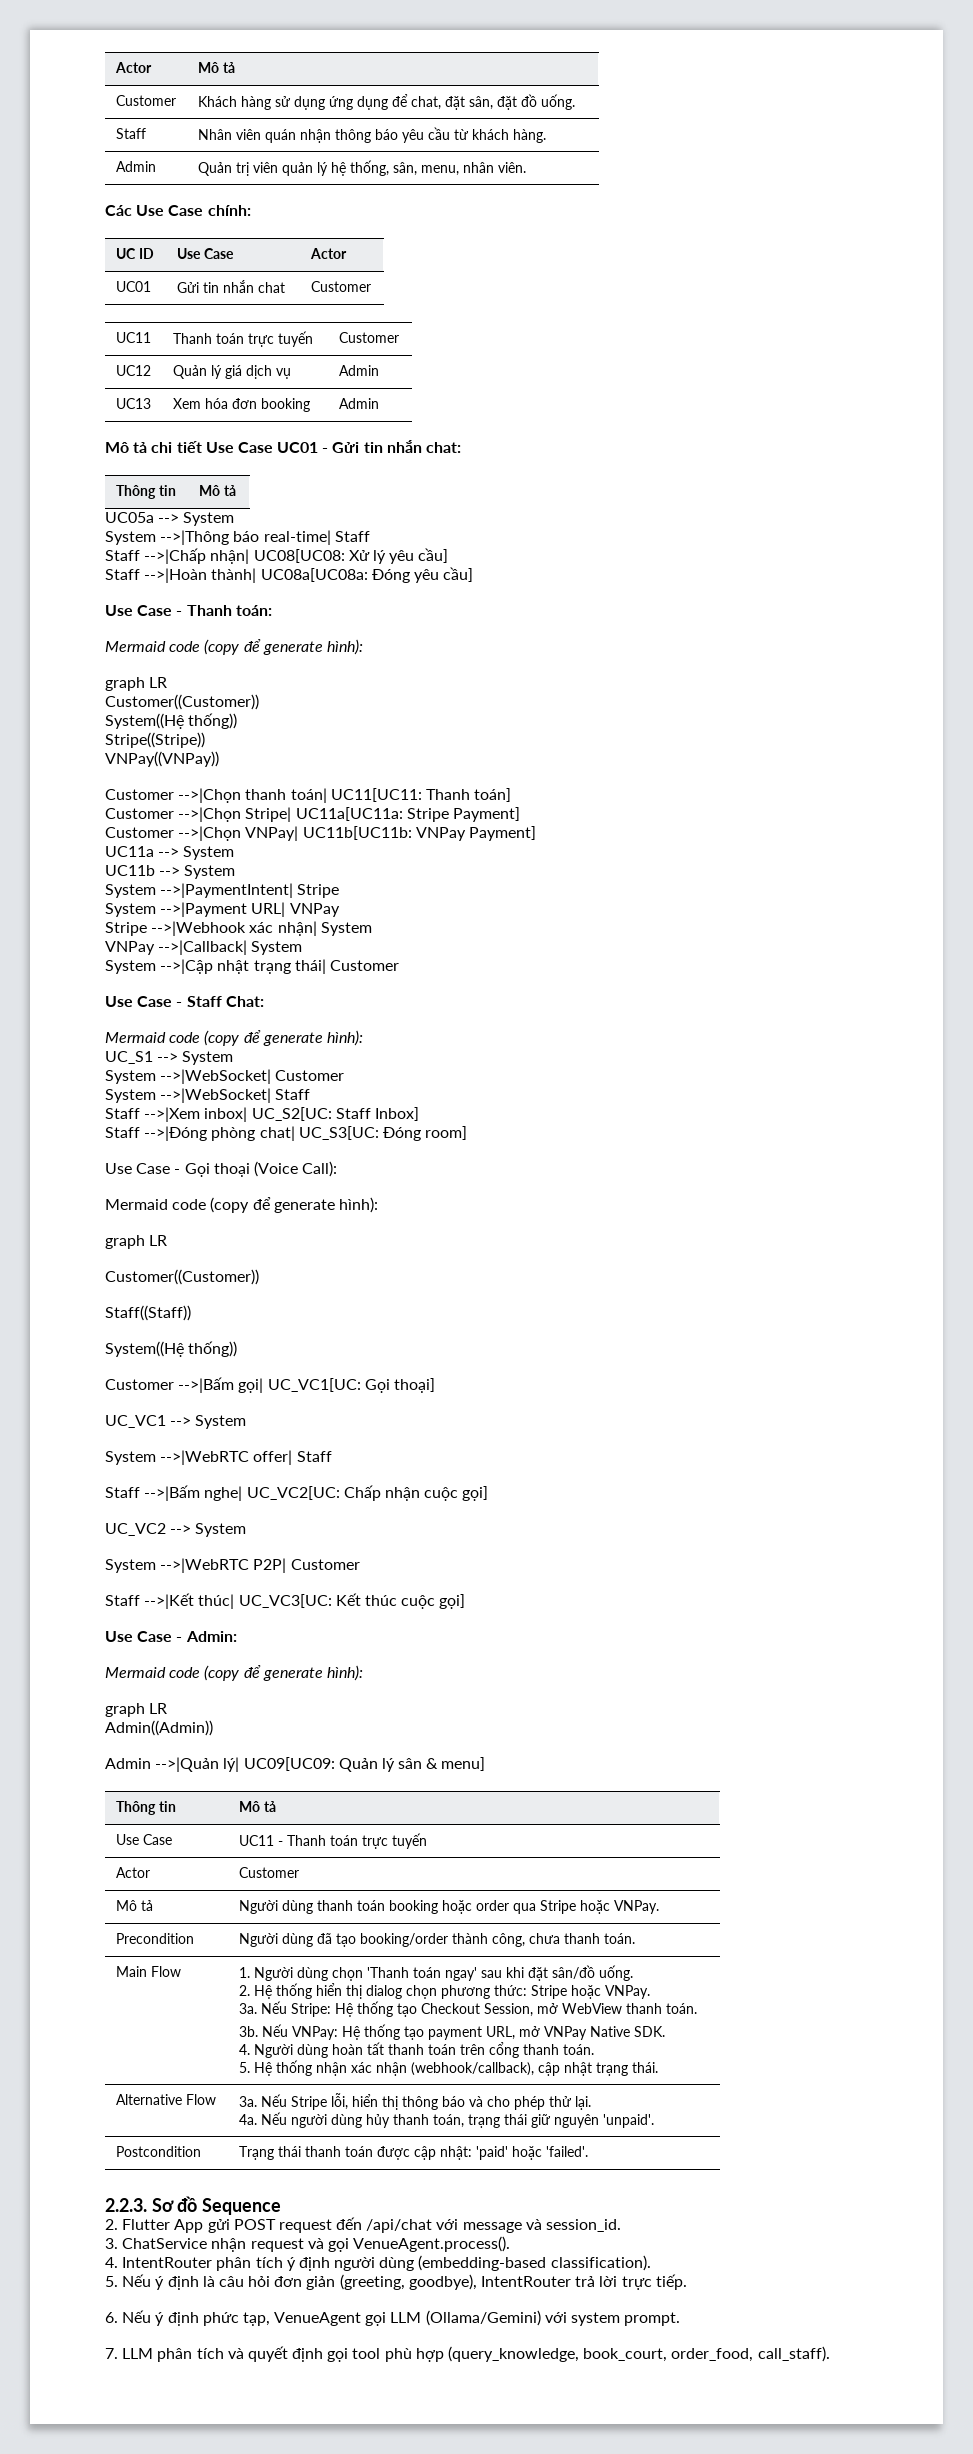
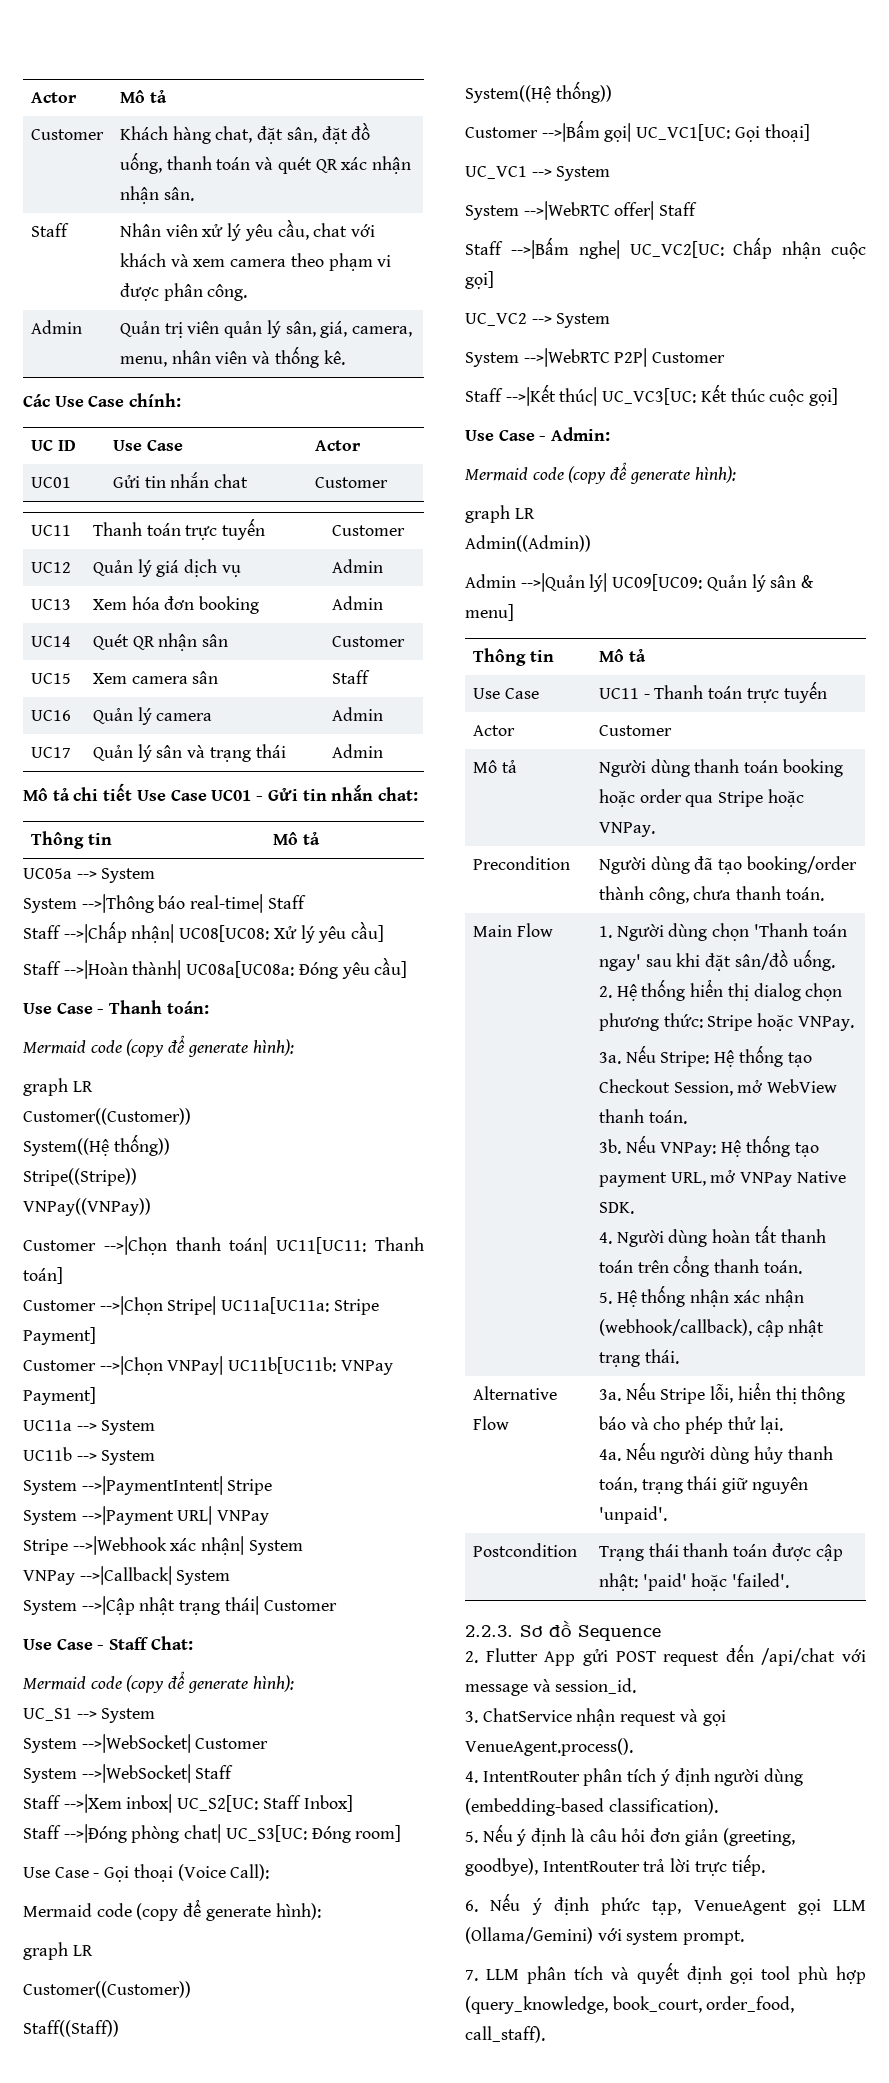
[274,94,408,110] sử dụng ứng dụng để -> (211, 135) none
[540,94,575,110] [115,128,146,139] [197,127,546,143] uống. // Staff | Nhân viên quán nhận thông báo yêu cầu từ khách hàng. -> [120,152,412,174] [120,186,194,204] [31,223,70,237] [120,219,376,241] [120,253,392,271] [120,283,248,301] uống, thanh toán và quét QR xác nhận nhận sân. // Staff | Nhân viên xử lý yêu cầu, chat với khách và xem camera theo phạm vi được phân công.
[330,160,526,176] hệ thống, sân, menu, nhân viên. -> [285,321,413,338] [120,346,345,368] sân, giá, camera, menu, nhân viên và thống kê.
(379, 403) none -> [31,636,72,647] [93,633,229,651] [332,636,406,647] [31,673,72,684] [93,671,219,684] [332,670,371,684] [31,710,72,721] [93,707,213,725] [332,707,384,721] [31,747,72,758] [93,744,286,762] [332,744,384,758] // UC14 | Quét QR nhận sân | Customer // UC15 | Xem camera sân | Staff // UC16 | Quản lý camera | Admin // UC17 | Quản lý sân và trạng thái | Admin

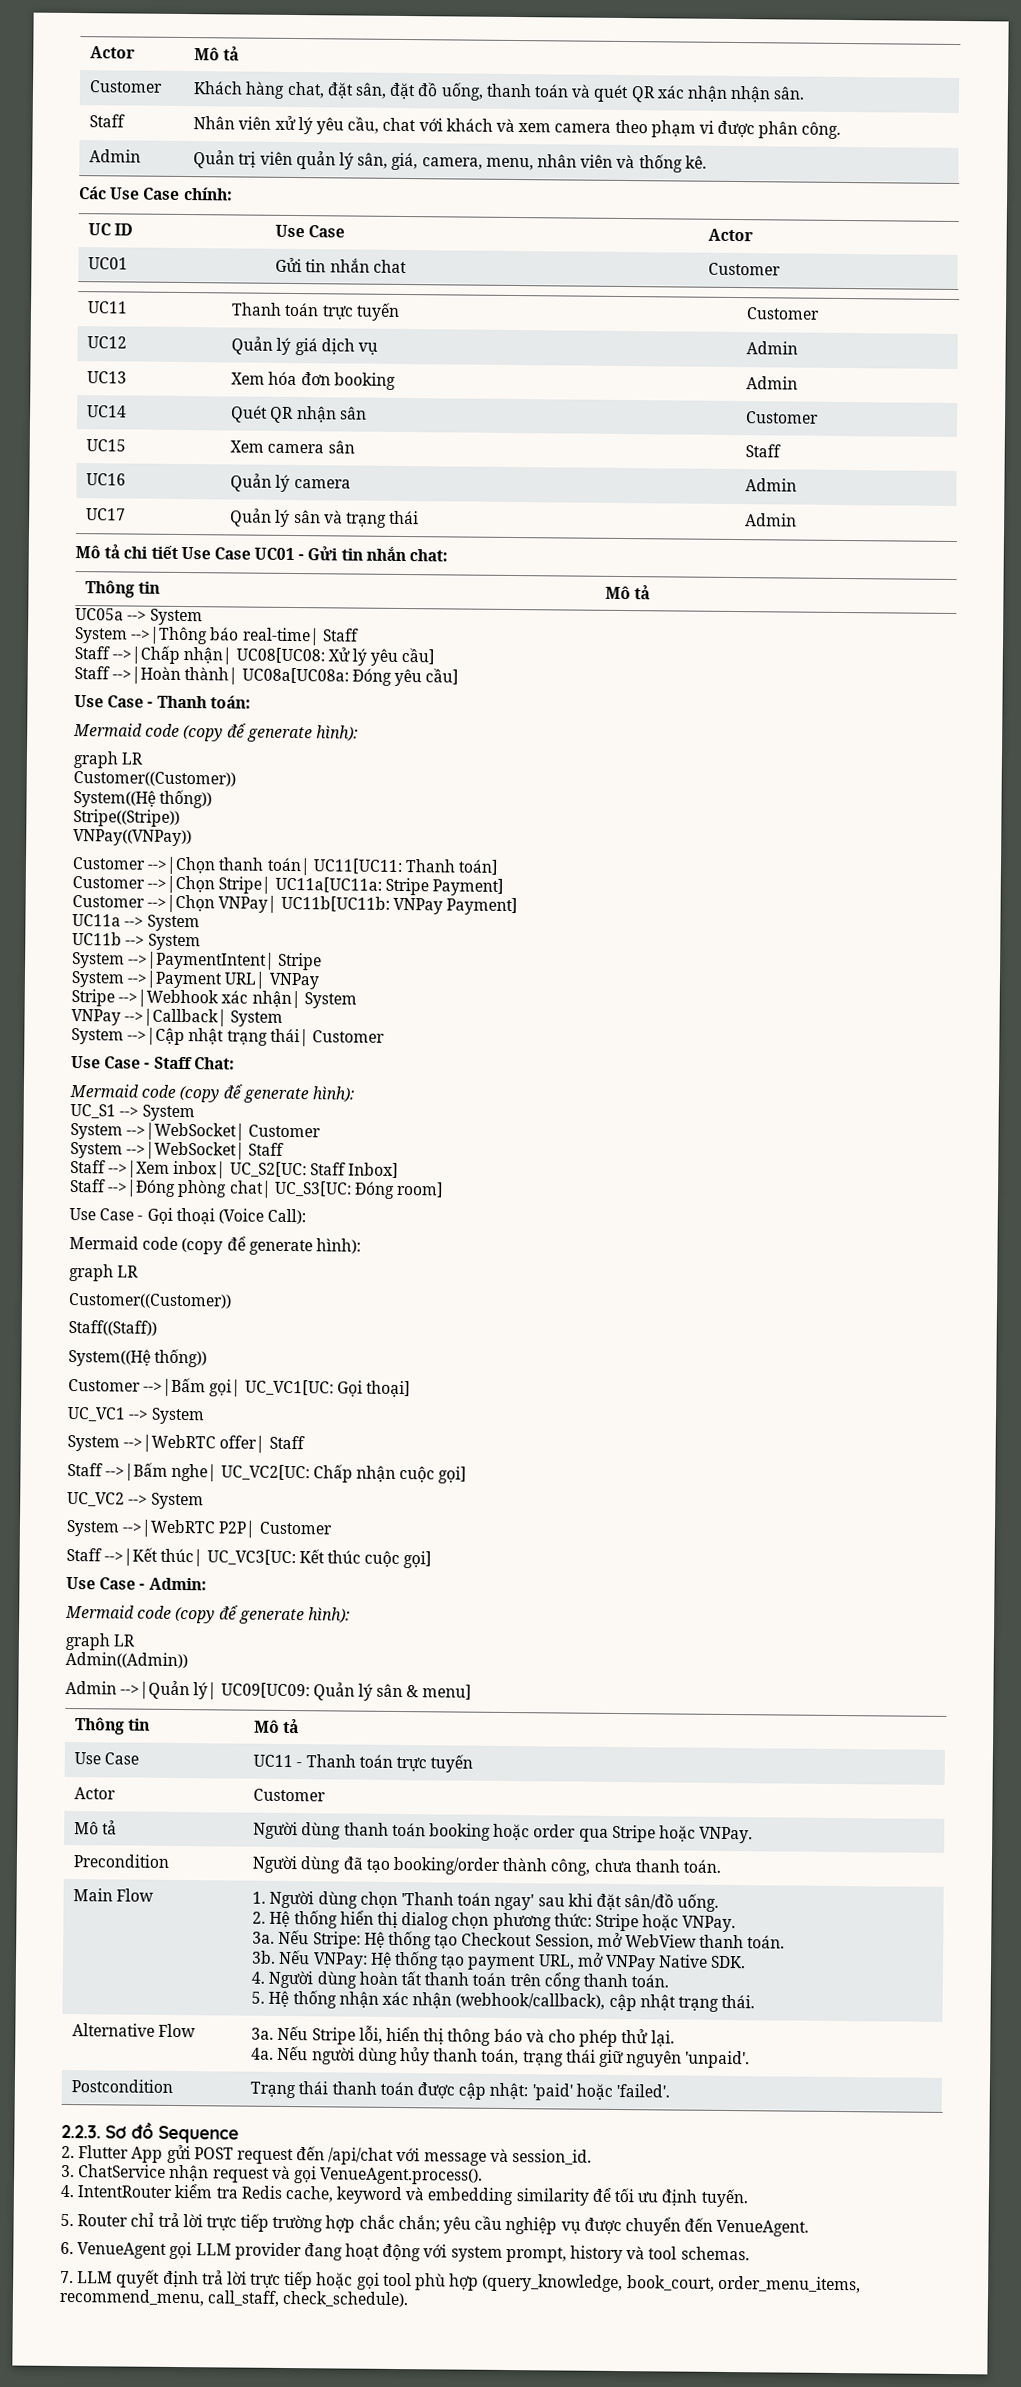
[583,1768,804,1786] [465,1798,718,1816] [465,1824,795,1846] [465,1854,765,1876] [465,1893,866,1915] [465,1927,745,1945] [465,1962,722,1984] phân tích ý định người dùng (embedding-based classification). // 5. Nếu ý định là câu hỏi đơn giản (greeting, goodbye), IntentRouter trả lời trực tiếp. // 6. Nếu ý định phức tạp, VenueAgent gọi LLM (Ollama/Gemini) với system prompt. // 7. LLM phân tích và quyết định -> [174,2183,748,2208] [60,2212,810,2237] [60,2241,750,2264] [60,2269,354,2290] kiểm tra Redis cache, keyword và embedding similarity để tối ưu định tuyến. // 5. Router chỉ trả lời trực tiếp trường hợp chắc chắn; yêu cầu nghiệp vụ được chuyển đến VenueAgent. // 6. VenueAgent gọi LLM provider đang hoạt động với system prompt, history và tool schemas. // 7. LLM quyết định trả lời trực tiếp hoặc
[706,1996,795,2013] [465,2026,545,2043] order_food, call_staff). -> [717,2275,861,2294] [59,2288,410,2308] order_menu_items, recommend_menu, call_staff, check_schedule).

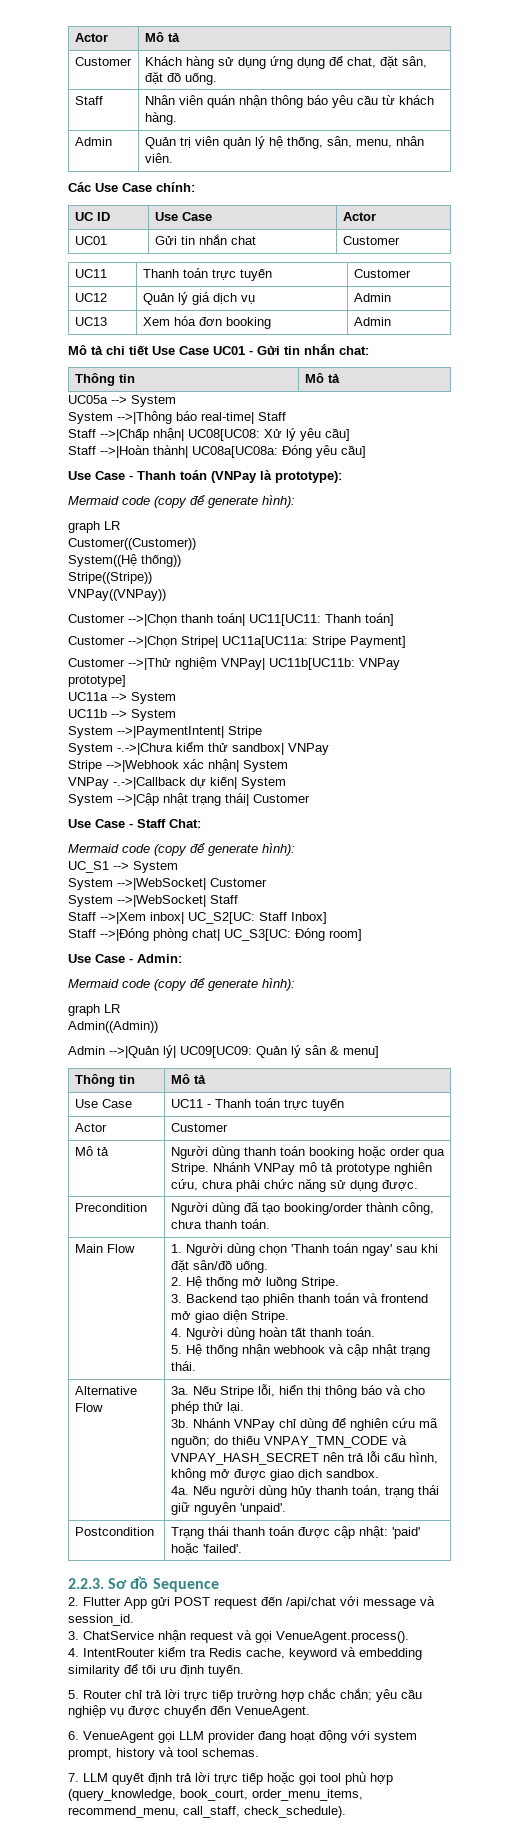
(286, 90) none -> [217,56,343,69] sử dụng ứng dụng để
[440,82,806,103] [89,114,126,128] [193,115,842,139] uống, thanh toán và quét QR xác nhận nhận sân. // Staff | Nhân viên xử lý yêu cầu, chat với khách và xem camera theo phạm vi được phân công. -> [184,72,217,85] [74,96,103,105] [144,95,434,108] [144,112,177,125] uống. // Staff | Nhân viên quán nhận thông báo yêu cầu từ khách hàng.
[357,152,707,173] sân, giá, camera, menu, nhân viên và thống kê. -> [268,136,424,149] [144,153,173,163] hệ thống, sân, menu, nhân viên.
[87,405,128,418] [230,405,367,424] [746,411,820,424] [86,439,127,452] [230,440,355,454] [745,444,782,458] [86,473,127,486] [230,473,351,492] [745,478,798,492] [86,508,127,521] [230,508,420,528] [745,513,798,527] // UC14 | Quét QR nhận sân | Customer // UC15 | Xem camera sân | Staff // UC16 | Quản lý camera | Admin // UC17 | Quản lý sân và trạng thái | Admin -> (391, 321) none
[209,695,251,709] toán: -> [180,470,342,483] toán (VNPay là prototype):
[147,894,216,913] -->|Chọn -> [128,657,217,670] -->|Thử nghiệm
[445,897,518,916] Payment] -> [68,675,126,687] prototype]
[127,970,267,989] -->|Payment URL| -> [117,742,284,755] -.->|Chưa kiểm thử sandbox|
[124,1008,228,1027] -->|Callback| -> [113,776,237,789] -.->|Callback dự kiến|
[69,1207,307,1225] [69,1236,361,1256] [69,1263,140,1282] [68,1292,232,1309] [68,1319,157,1336] [68,1348,208,1368] [68,1377,411,1398] [67,1406,206,1425] [67,1434,305,1453] [67,1462,468,1484] [67,1491,205,1510] [66,1519,333,1538] [66,1547,433,1569] // Use Case - Gọi thoại (Voice Call): // Mermaid code (copy để generate hình): // graph LR // Customer((Customer)) // Staff((Staff)) // System((Hệ thống)) // Customer -->|Bấm gọi| UC_VC1[UC: Gọi thoại] // UC_VC1 --> System // System -->|WebRTC offer| Staff // Staff -->|Bấm nghe| UC_VC2[UC: Chấp nhận cuộc gọi] // UC_VC2 --> System // System -->|WebRTC P2P| Customer // Staff -->|Kết thúc| UC_VC3[UC: Kết thúc cuộc gọi] -> (362, 935) none
[611,1824,754,1844] Stripe hoặc VNPay. -> [170,1162,432,1175] [170,1178,418,1192] Stripe. Nhánh VNPay mô tả prototype nghiên cứu, chưa phải chức năng sử dụng được.
[339,1910,737,1933] [252,1929,786,1950] [251,1949,747,1972] hiển thị dialog chọn phương thức: Stripe hoặc VNPay. // 3a. Nếu Stripe: Hệ thống tạo Checkout Session, mở WebView thanh toán. // 3b. Nếu VNPay: Hệ thống tạo payment URL, mở VNPay Native SDK. -> [241,1276,339,1289] [170,1293,428,1306] [170,1310,289,1323] mở luồng Stripe. // 3. Backend tạo phiên thanh toán và frontend mở giao diện Stripe.
[472,1972,628,1991] toán trên cổng thanh -> (342, 1332) none
[382,1991,606,2010] xác nhận (webhook/callback), -> [272,1344,344,1354] webhook và
(675, 2038) none -> [170,1418,438,1431] [170,1435,407,1448] [170,1451,438,1465] [170,1468,379,1481] // 3b. Nhánh VNPay chỉ dùng để nghiên cứu mã nguồn; do thiếu VNPAY_TMN_CODE và VNPAY_HASH_SECRET nên trả lỗi cấu hình, không mở được giao dịch sandbox.

